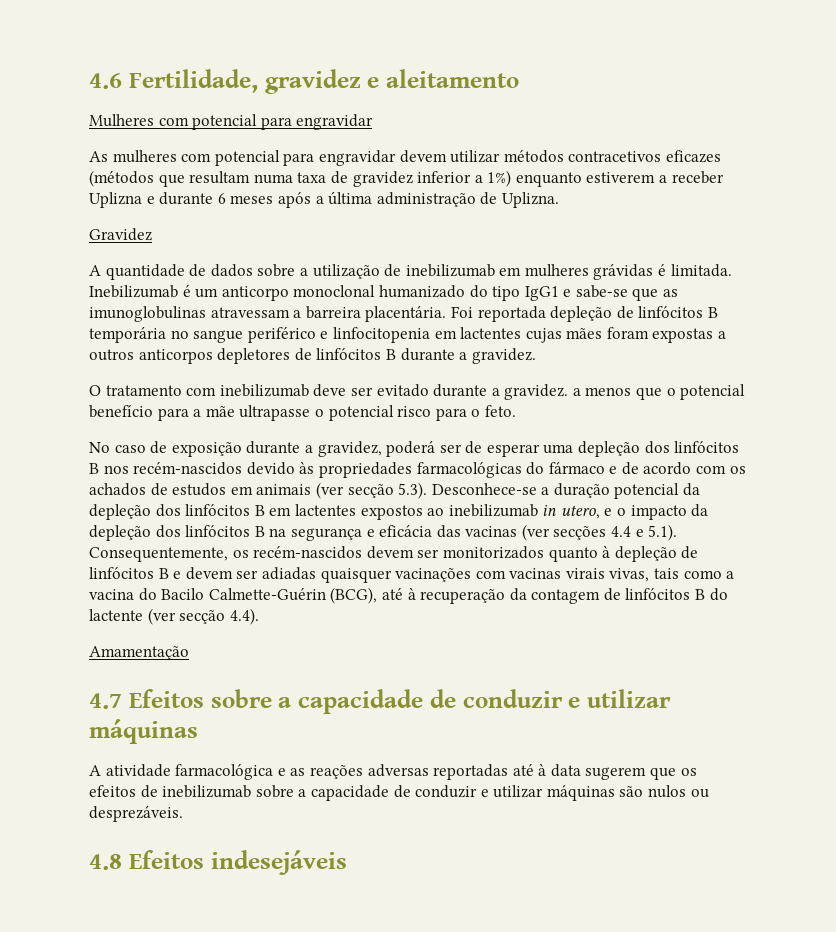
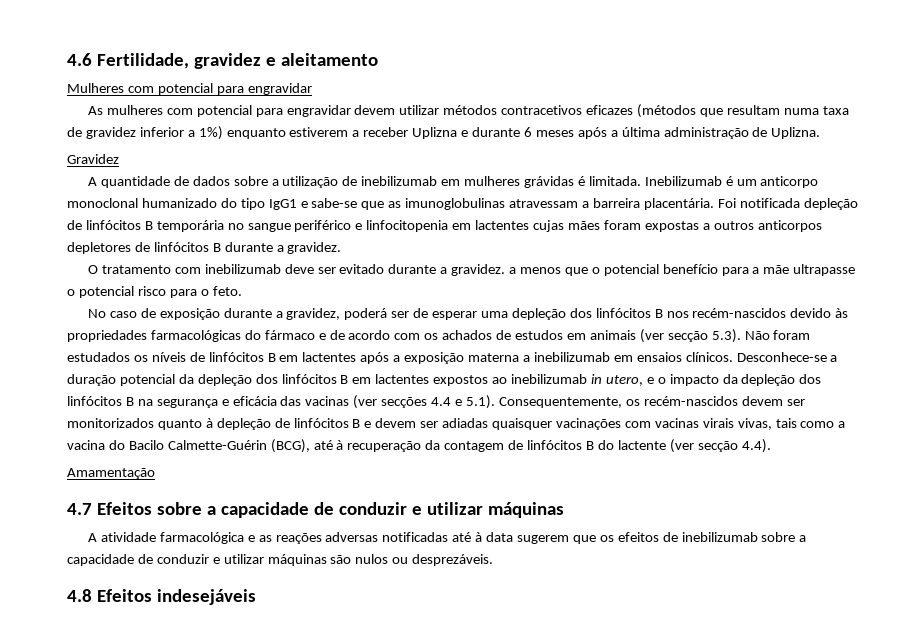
[477,306,546,322] reportada -> [739,198,800,208] notificada
(428, 490) none -> [744,330,811,340] [67,352,733,364] Não foram estudados os níveis de linfócitos B em lactentes após a exposição materna a inebilizumab em ensaios clínicos.
[433,764,509,780] reportadas -> [382,532,449,542] notificadas

